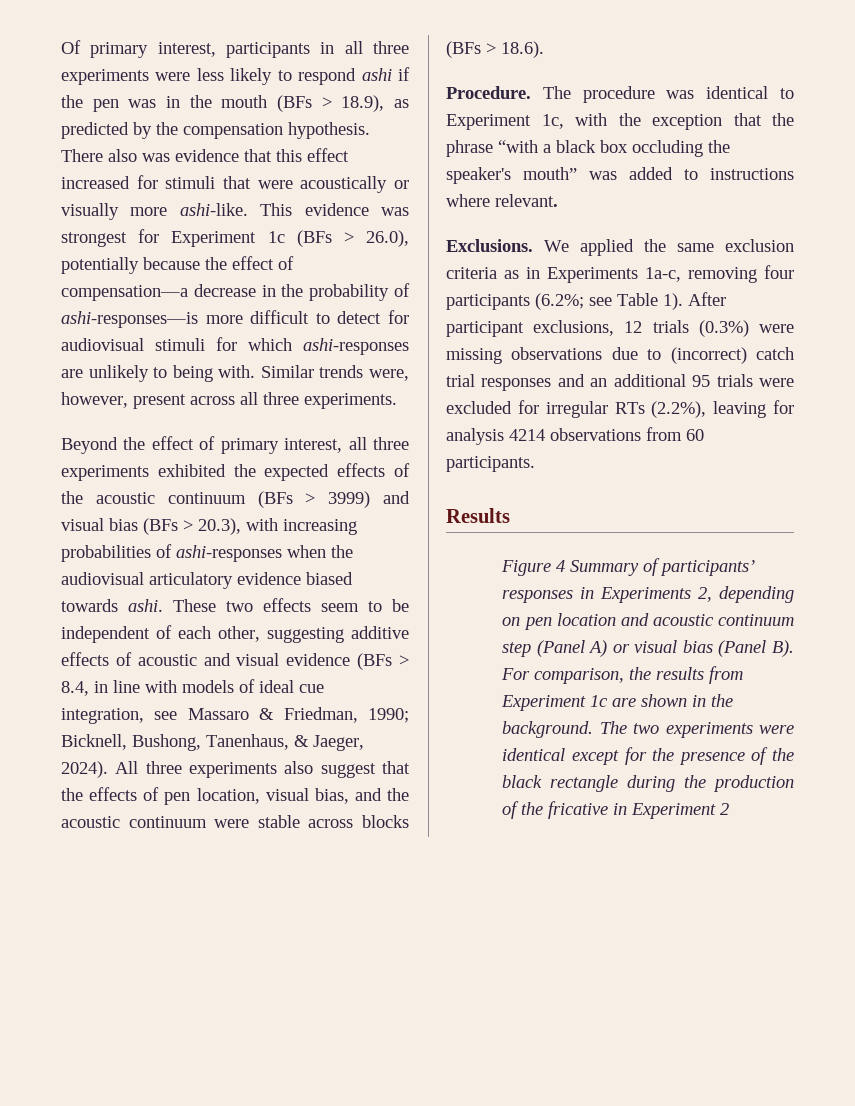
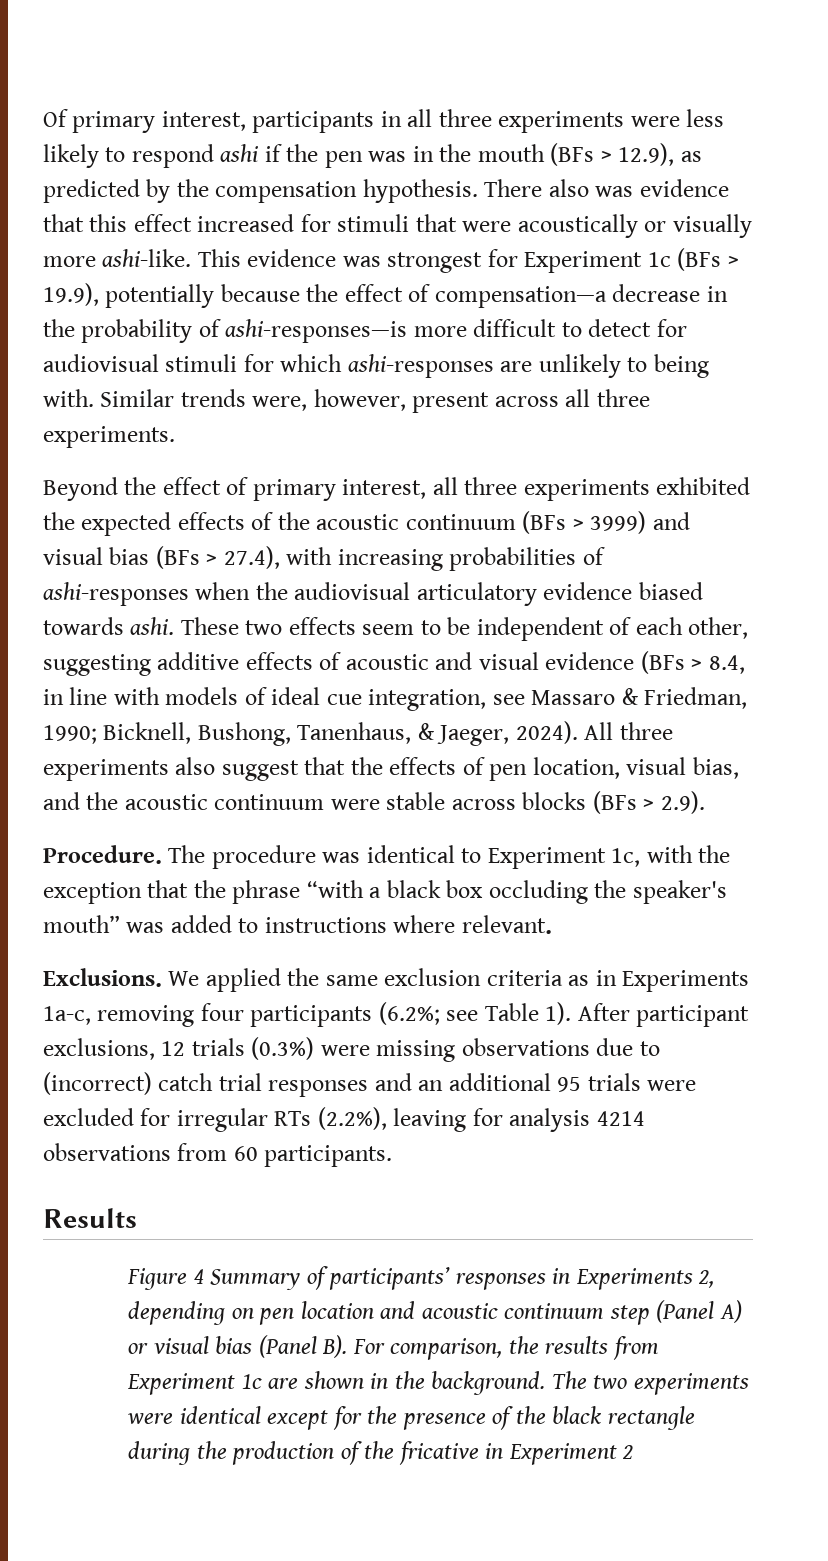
[341,95,385,112] 18.9), -> [618,143,675,166] 12.9),
[366,230,409,247] 26.0), -> [43,283,99,306] 19.9),
[198,518,241,535] 20.3), -> [223,546,280,569] 27.4),
[501,41,544,58] 18.6). -> [660,791,705,814] 2.9).

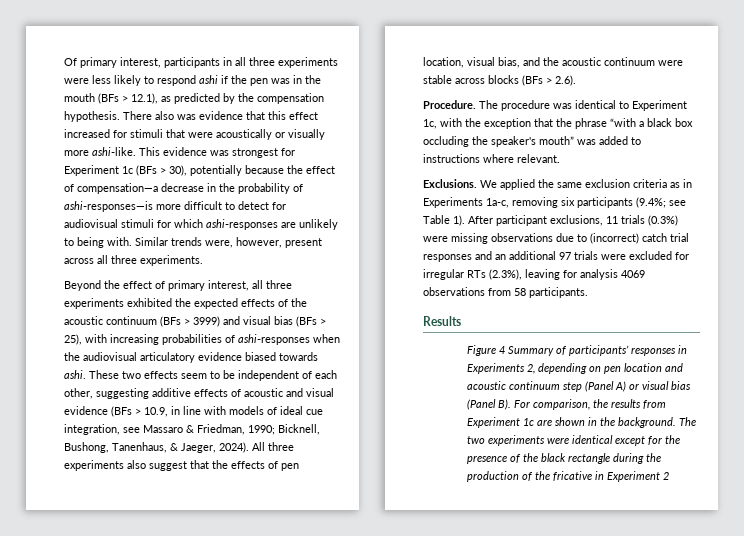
[618,143,675,166] 12.9), -> [131,93,158,104] 12.1),
[43,283,99,306] 19.9), -> [169,165,187,176] 30),
[223,546,280,569] 27.4), -> [64,334,82,345] 25),
[708,655,745,674] 8.4, -> [144,407,168,417] 10.9,
[660,791,705,814] 2.9). -> [555,75,576,86] 2.6).
[200,1002,440,1027] four participants (6.2%; -> [561,197,666,208] six participants (9.4%;
[161,1041,186,1056] 12 -> [606,216,618,224] 11
[557,1077,582,1092] 95 -> [559,252,571,260] 97
[317,1107,387,1130] (2.2%), -> [489,269,522,280] (2.3%),
[596,1111,645,1126] 4214 -> [621,270,645,278] 4069
[233,1146,258,1161] 60 -> [514,288,526,296] 58

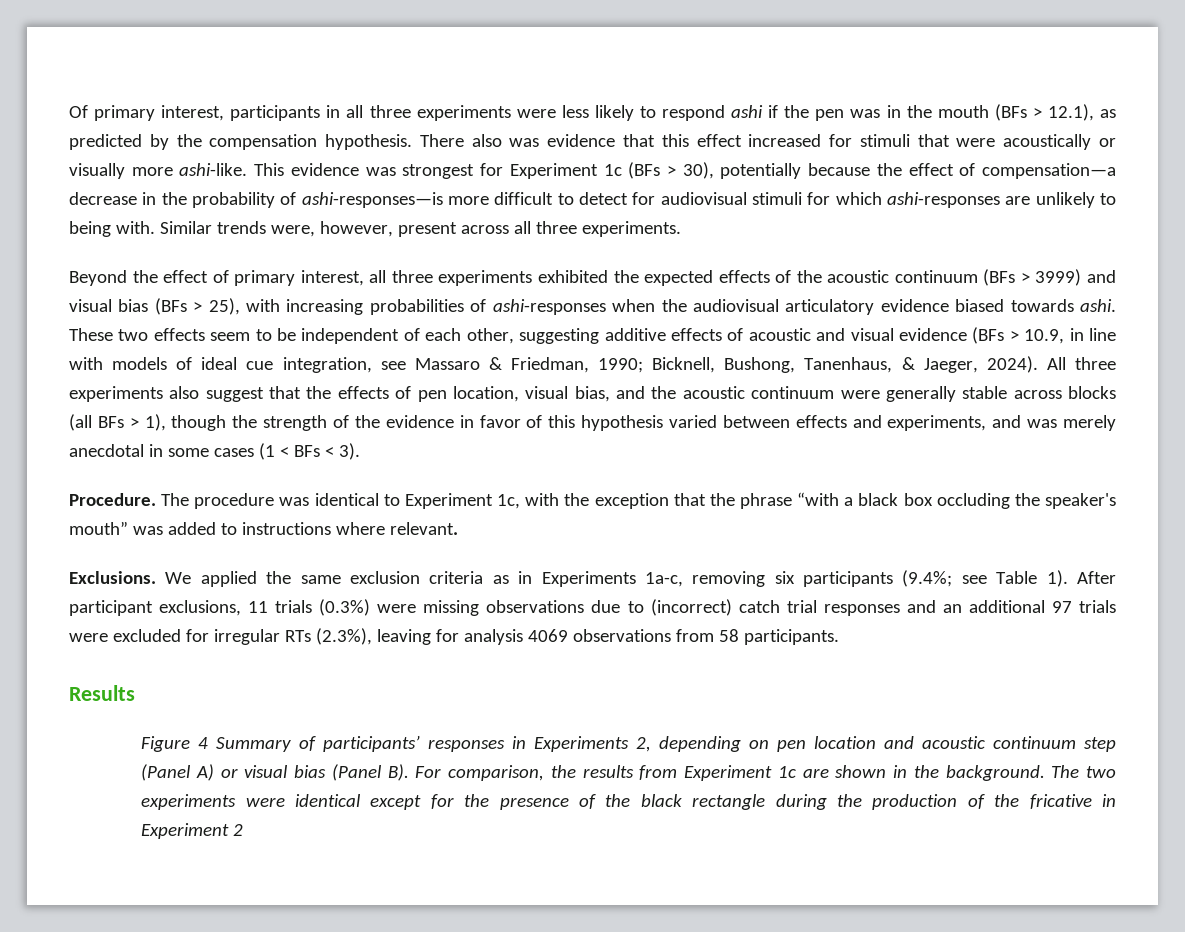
(683, 63) none -> [885,386,956,402] generally
[522,75,576,86] (BFs > 2.6). -> [69,414,1116,431] [69,443,360,460] (all BFs > 1), though the strength of the evidence in favor of this hypothesis varied between effects and experiments, and was merely anecdotal in some cases (1 < BFs < 3).

